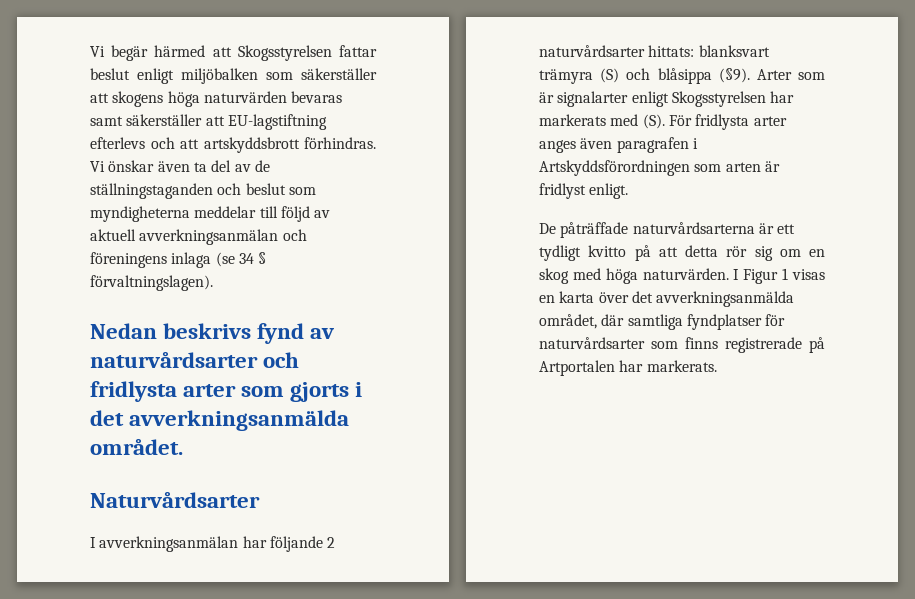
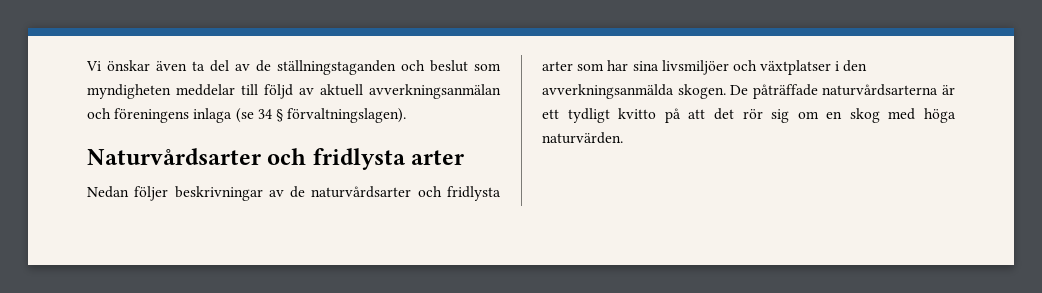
[90,45,377,61] [90,68,377,84] [90,91,343,107] [90,114,327,130] [90,137,376,153] [90,161,105,172] Vi begär härmed att Skogsstyrelsen fattar beslut enligt miljöbalken som säkerställer att skogens höga naturvärden bevaras samt säkerställer att EU-lagstiftning efterlevs och att artskyddsbrott förhindras. Vi -> [86,61,101,71] Vi
[90,206,190,222] myndigheterna -> [87,84,171,99] myndigheten
[90,323,335,344] Nedan beskrivs fynd av -> [87,148,465,170] [87,186,306,201] Naturvårdsarter och fridlysta arter // Nedan följer beskrivningar av de
[290,382,363,402] [90,410,350,431] [90,438,183,455] [90,491,260,508] [90,536,336,552] [539,45,770,57] [539,68,825,84] [539,91,795,107] [539,114,787,130] [539,137,698,153] [539,160,780,176] [539,183,629,199] gjorts i det avverkningsanmälda området. // Naturvårdsarter // I avverkningsanmälan har följande 2 naturvårdsarter hittats: blanksvart trämyra (S) och blåsippa (§9). Arter som är signalarter enligt Skogsstyrelsen har markerats med (S). För fridlysta arter anges även paragrafen i Artskyddsförordningen som arten är fridlyst enligt. // -> [607,60,868,75] [542,84,726,99] har sina livsmiljöer och växtplatser i den avverkningsanmälda skogen.
[685,245,718,257] detta -> [713,108,734,120] det
[733,268,825,284] [539,291,795,307] [539,314,786,330] [539,337,825,353] [539,360,717,376] I Figur 1 visas en karta över det avverkningsanmälda området, där samtliga fyndplatser för naturvårdsarter som finns registrerade på Artportalen har markerats. -> (623, 138) none

